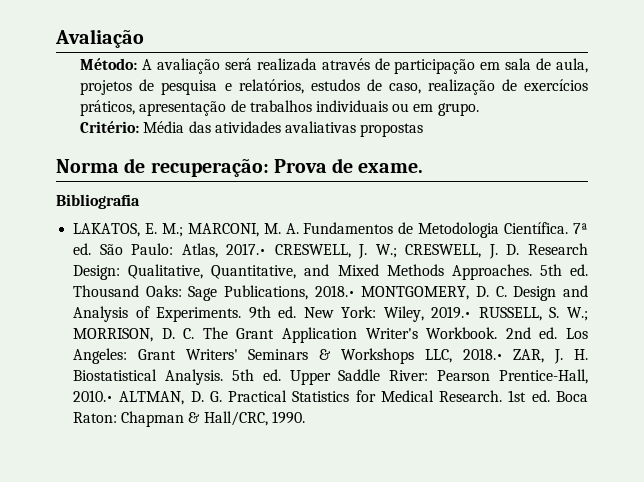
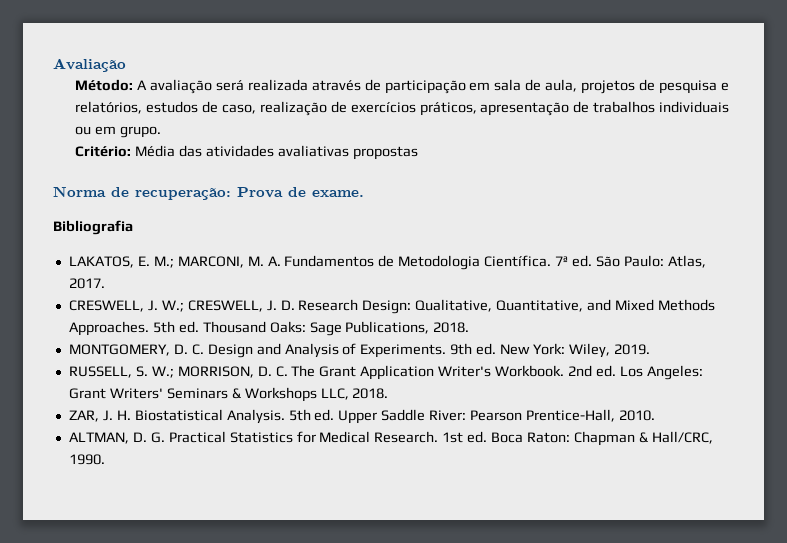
[226,243,267,255] 2017.• -> [68,278,105,289] 2017. //
[314,285,355,297] 2018.• -> [433,322,470,333] 2018. //
[431,306,472,319] 2019.• -> [613,344,650,355] 2019. //
[462,348,503,360] 2018.• -> [352,388,389,399] 2018. //
[73,390,114,402] 2010.• -> [618,410,655,421] 2010. //

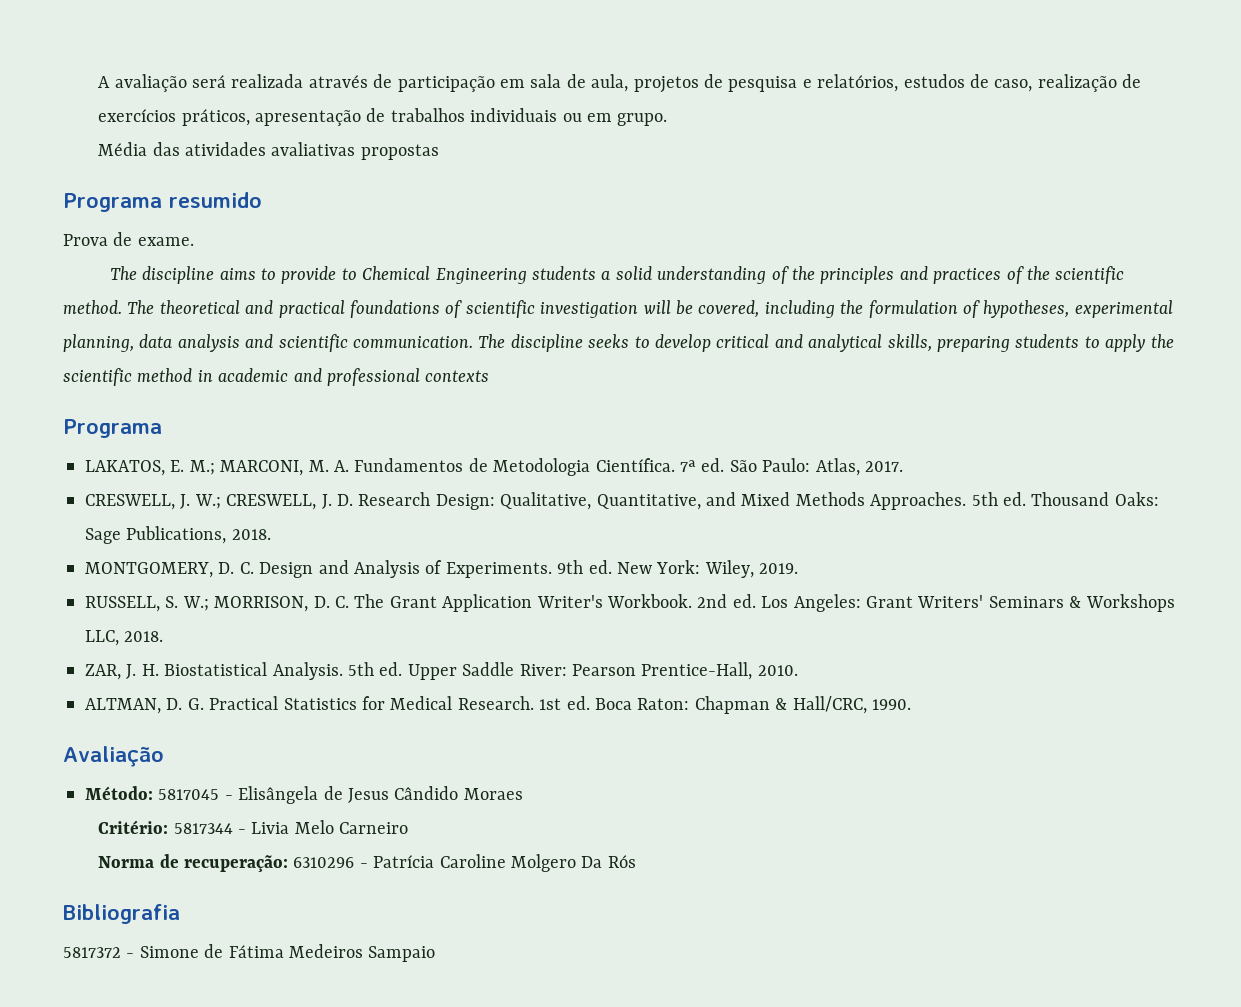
[53,58,126,72] [75,79,134,91] Avaliação // Método: -> (98, 82) none
[75,146,132,157] Critério: -> (668, 119) none
[53,186,231,200] Norma de recuperação: -> [63,192,262,212] Programa resumido //
[53,220,133,235] Bibliografia -> [109,266,1125,284] [63,300,1173,318] [63,334,1174,352] [63,368,490,386] [63,419,162,438] The discipline aims to provide to Chemical Engineering students a solid understanding of the principles and practices of the scientific method. The theoretical and practical foundations of scientific investigation will be covered, including the formulation of hypotheses, experimental planning, data analysis and scientific communication. The discipline seeks to develop critical and analytical skills, preparing students to apply the scientific method in academic and professional contexts // Programa
(105, 459) none -> [63,746,164,767] [85,786,523,804] [98,820,409,834] [98,854,636,872] [63,904,180,924] [63,944,436,962] // Avaliação // Método: 5817045 - Elisângela de Jesus Cândido Moraes // Critério: 5817344 - Livia Melo Carneiro // Norma de recuperação: 6310296 - Patrícia Caroline Molgero Da Rós // Bibliografia // 5817372 - Simone de Fátima Medeiros Sampaio

